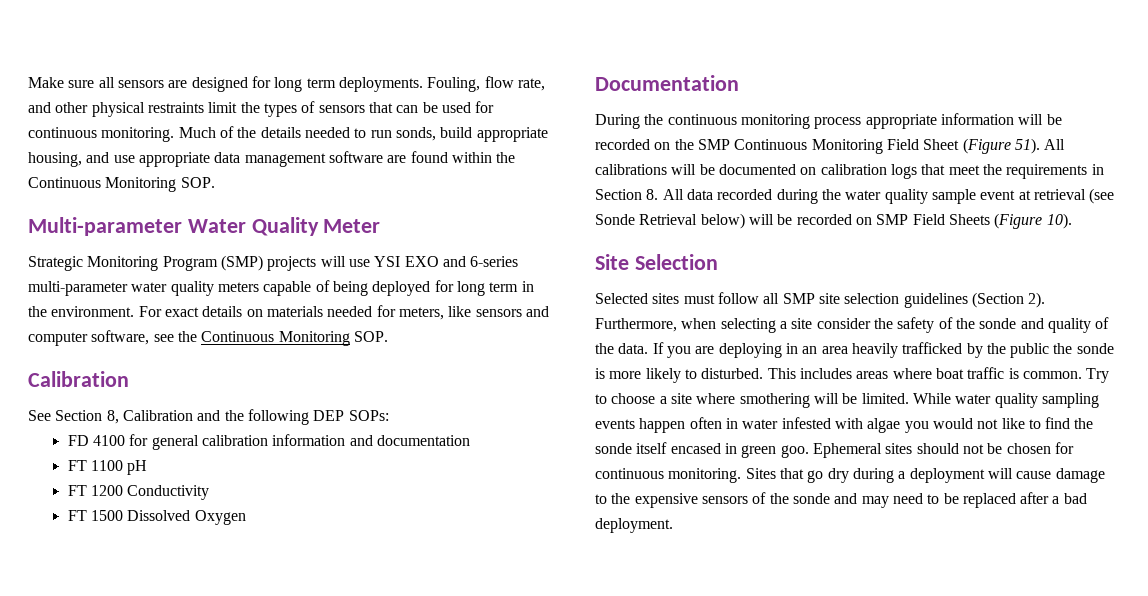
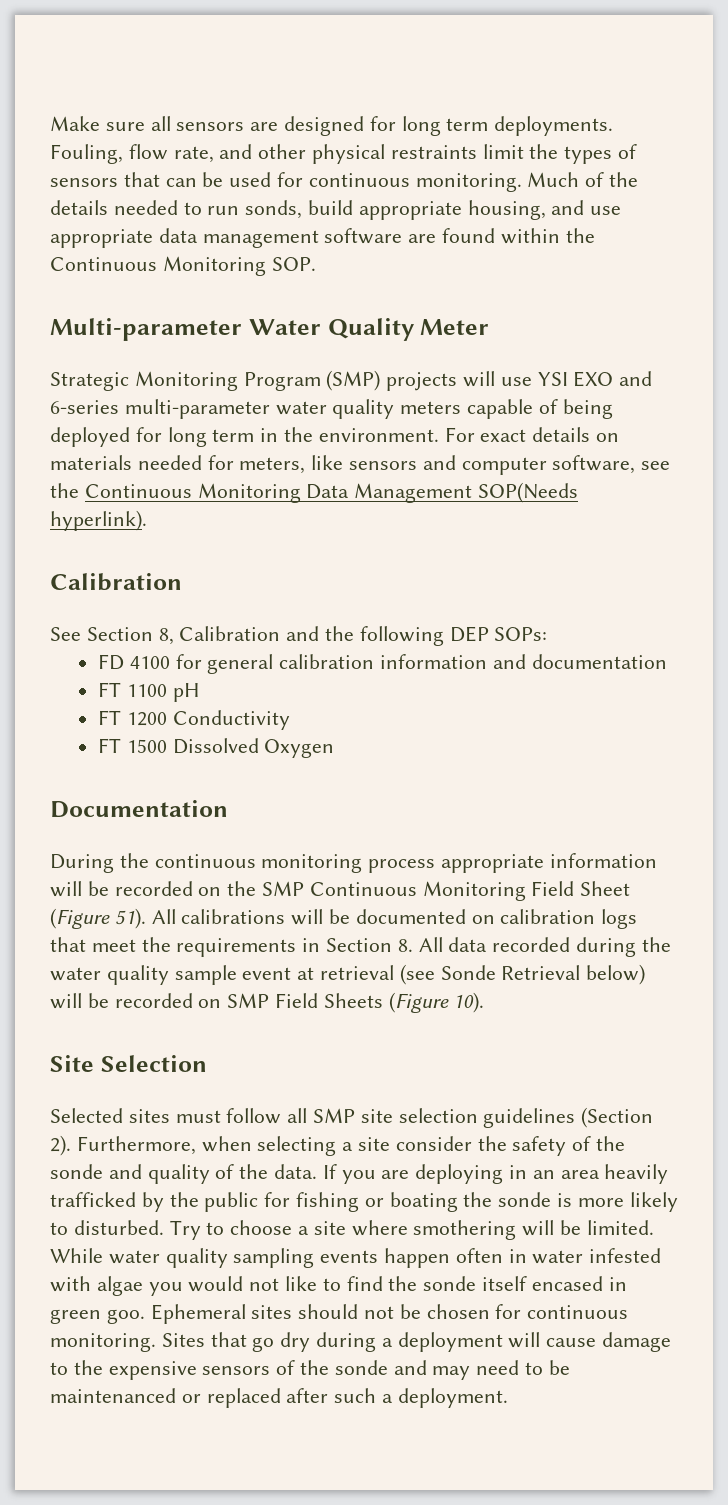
[353,331,388,342] SOP. -> [306,482,579,503] [50,510,147,531] Data Management SOP(Needs hyperlink).
(1050, 350) none -> [264,1192,458,1212] for fishing or boating
[767,367,1082,379] This includes areas where boat traffic is common. -> (164, 1227) none
[962,492,1087,508] replaced after a bad -> [50,1388,394,1408] maintenanced or replaced after such a

